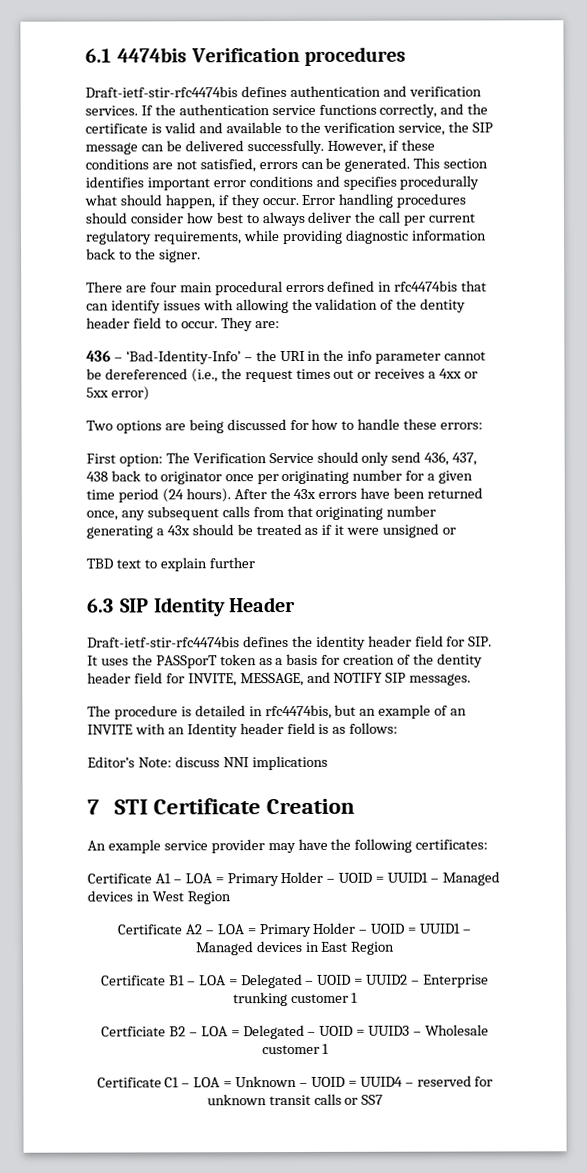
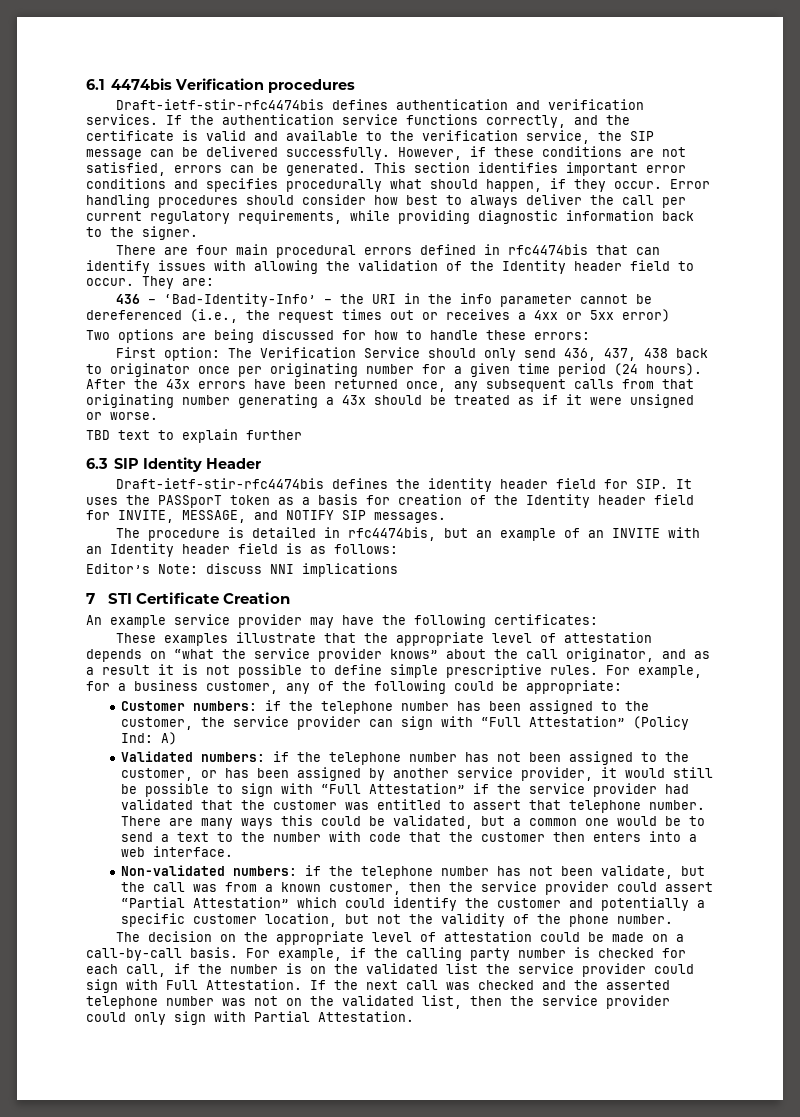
[420,298,467,313] dentity -> [502,260,566,274] Identity
(457, 531) none -> [110,412,158,420] worse.
[436,653,483,668] dentity -> [526,494,590,508] Identity
[87,871,500,887] [87,890,231,905] [116,922,472,938] [194,940,396,956] [100,973,490,989] [232,992,359,1007] [100,1024,490,1040] [261,1043,330,1055] [96,1075,494,1088] [206,1093,384,1106] Certificate A1 – LOA = Primary Holder – UOID = UUID1 – Managed devices in West Region // Certificate A2 – LOA = Primary Holder – UOID = UUID1 – Managed devices in East Region // Certificate B1 – LOA = Delegated – UOID = UUID2 – Enterprise trunking customer 1 // Certficiate B2 – LOA = Delegated – UOID = UUID3 – Wholesale customer 1 // Certificate C1 – LOA = Unknown – UOID = UUID4 – reserved for unknown transit calls or SS7 -> [116,632,653,646] [86,648,710,662] [86,664,702,678] [86,680,622,694] [121,700,650,714] [121,716,690,730] [121,732,178,745] [121,751,690,765] [121,767,714,781] [121,783,690,797] [121,799,706,813] [121,815,706,829] [121,831,698,842] [121,846,234,857] [121,865,706,879] [121,881,714,895] [121,897,706,911] [121,913,674,927] [116,931,685,945] [86,947,686,961] [86,963,694,977] [86,979,670,993] [86,995,670,1009] [86,1011,414,1025] These examples illustrate that the appropriate level of attestation depends on “what the service provider knows” about the call originator, and as a result it is not possible to define simple prescriptive rules. For example, for a business customer, any of the following could be appropriate: // Customer numbers: if the telephone number has been assigned to the customer, the service provider can sign with “Full Attestation” (Policy Ind: A) // Validated numbers: if the telephone number has not been assigned to the customer, or has been assigned by another service provider, it would still be possible to sign with “Full Attestation” if the service provider had validated that the customer was entitled to assert that telephone number. There are many ways this could be validated, but a common one would be to send a text to the number with code that the customer then enters into a web interface. // Non-validated numbers: if the telephone number has not been validate, but the call was from a known customer, then the service provider could assert “Partial Attestation” which could identify the customer and potentially a specific customer location, but not the validity of the phone number. // The decision on the appropriate level of attestation could be made on a call-by-call basis. For example, if the calling party number is checked for each call, if the number is on the validated list the service provider could sign with Full Attestation. If the next call was checked and the asserted telephone number was not on the validated list, then the service provider could only sign with Partial Attestation.

